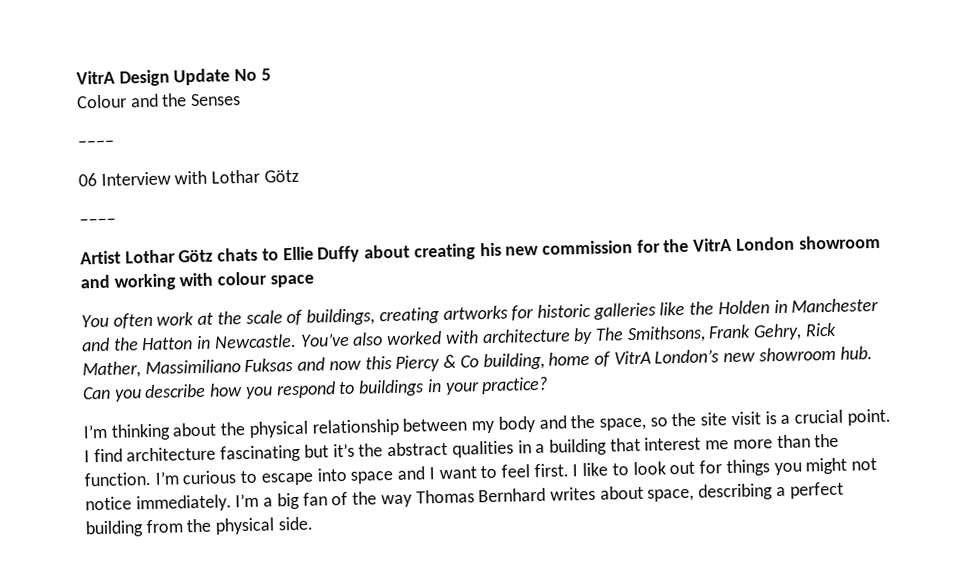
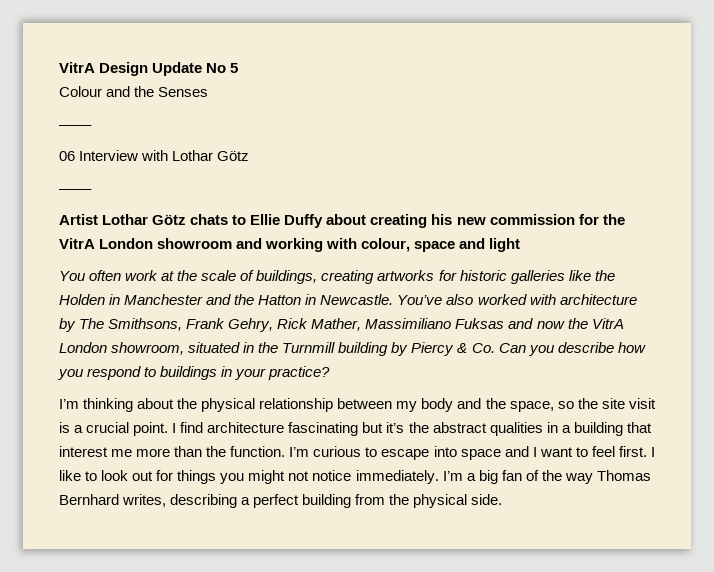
[217,271,314,288] colour space -> [361,238,521,252] colour, space and light
[364,346,873,372] this Piercy & Co building, home of VitrA London’s new showroom hub. -> [567,318,624,329] [59,342,495,356] the VitrA London showroom, situated in the Turnmill building by Piercy & Co.
[549,485,695,502] writes about space, -> [122,494,167,507] writes,

